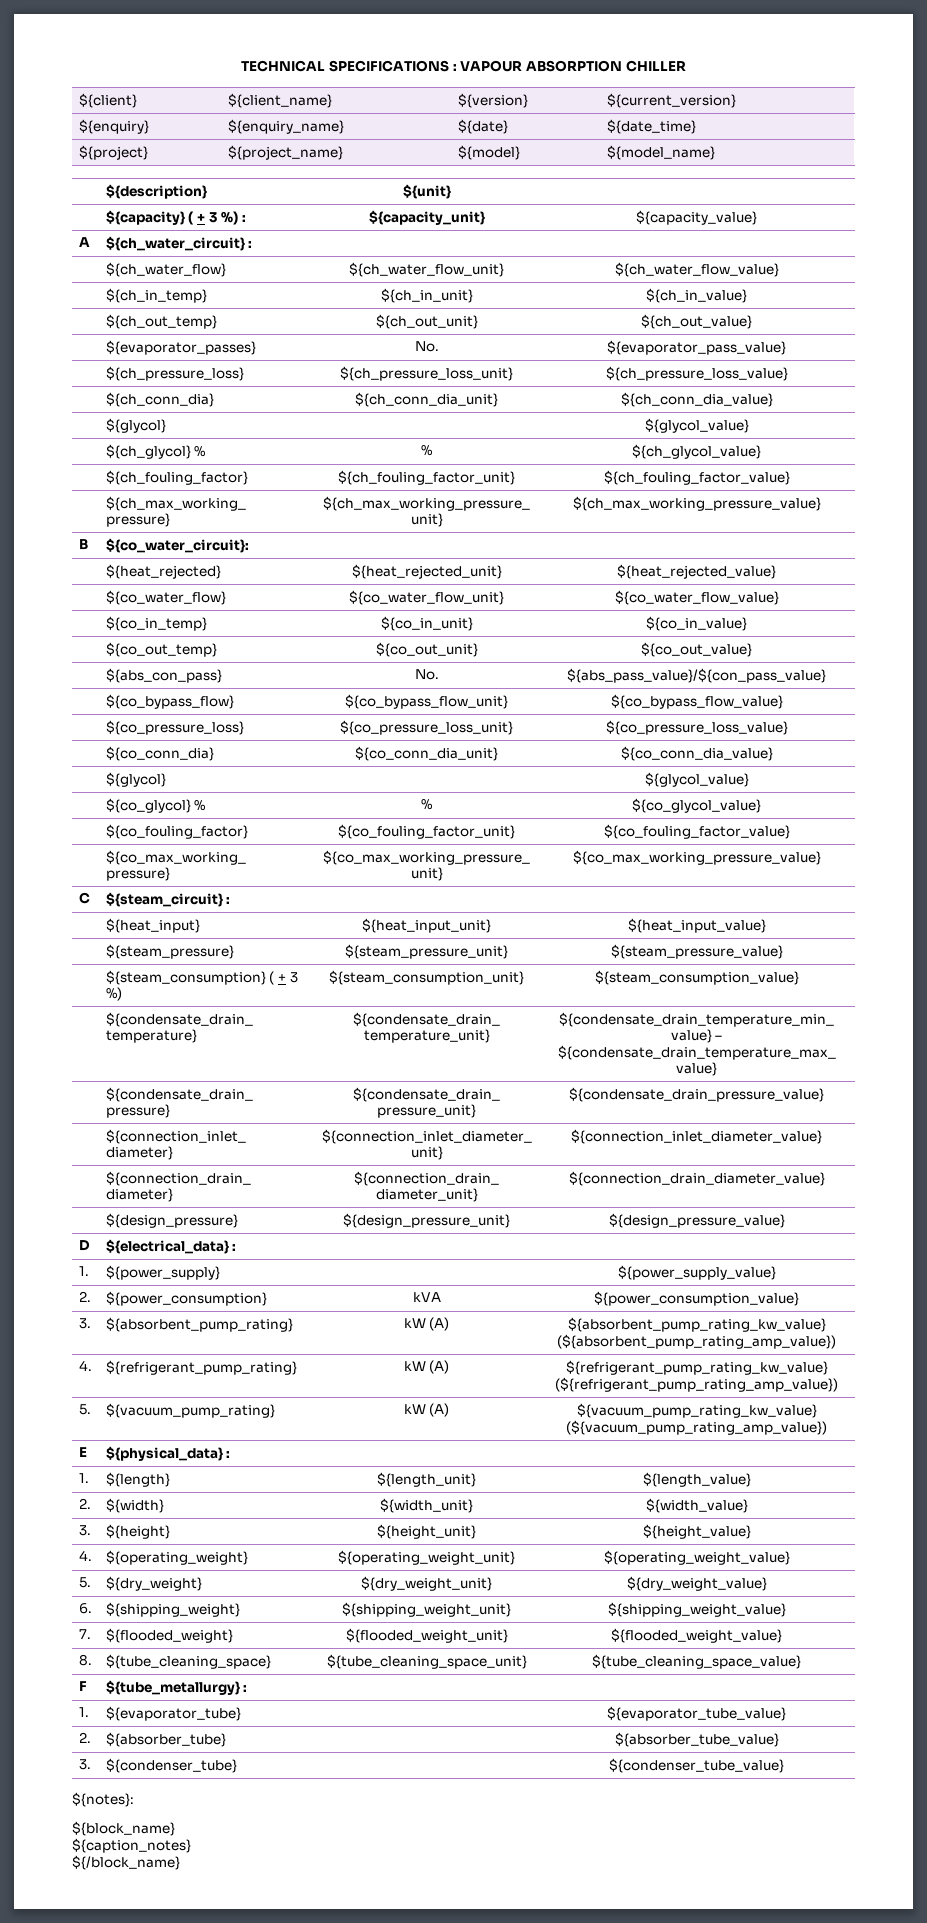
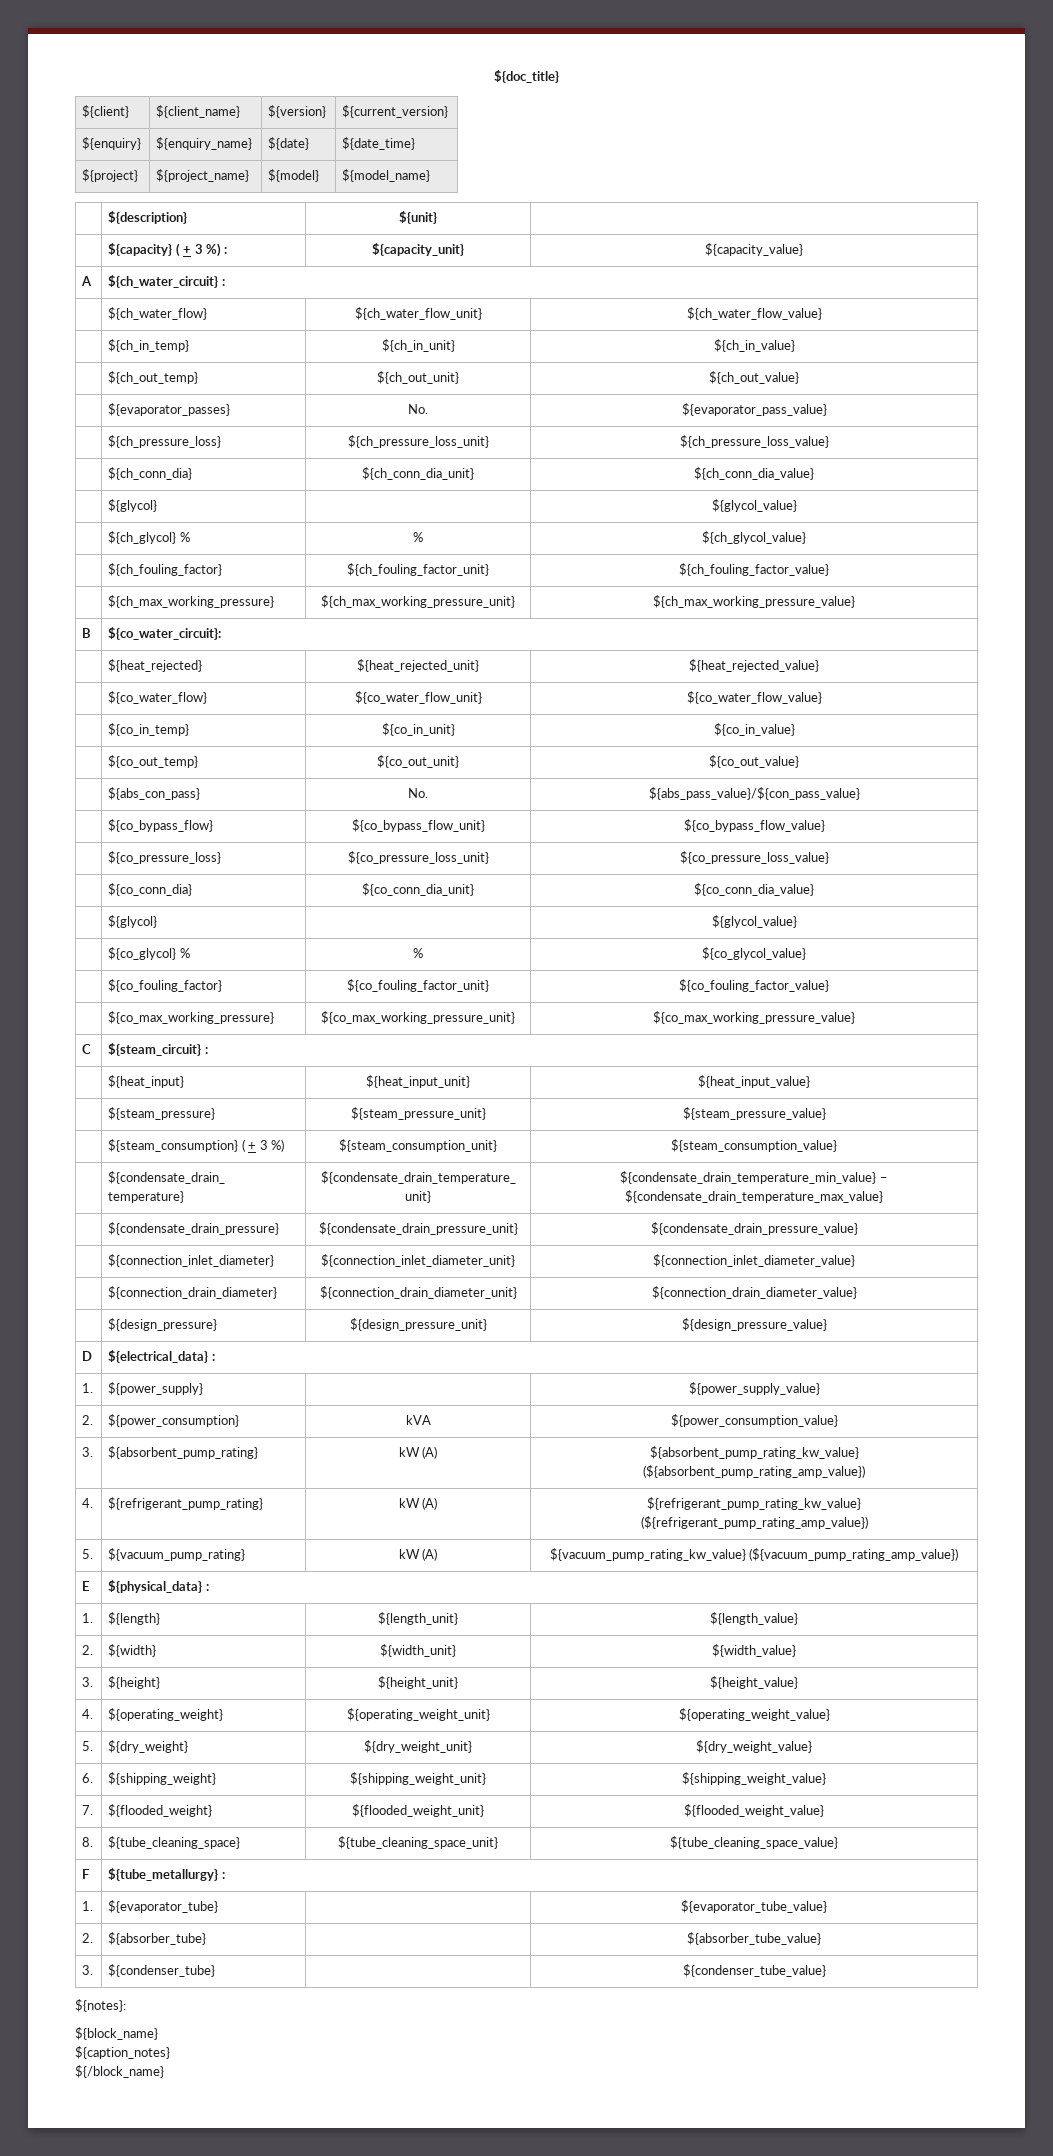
[241,60,686,72] TECHNICAL SPECIFICATIONS : VAPOUR ABSORPTION CHILLER -> [494,70,559,83] ${doc_title}

